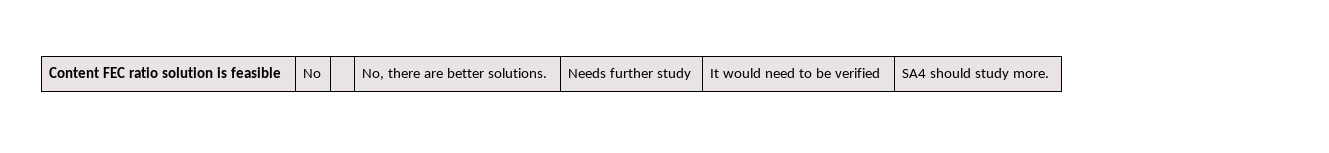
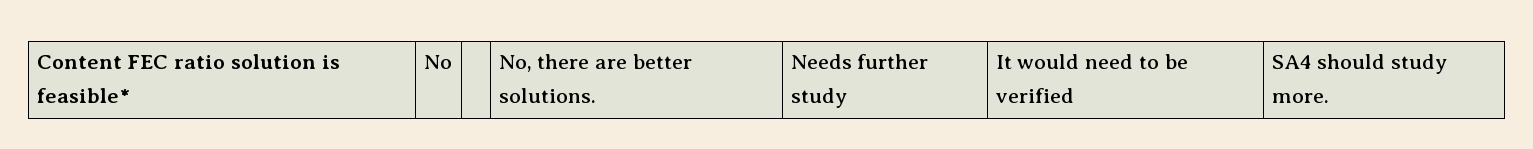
[230,67,281,78] feasible -> [36,88,130,103] feasible*

